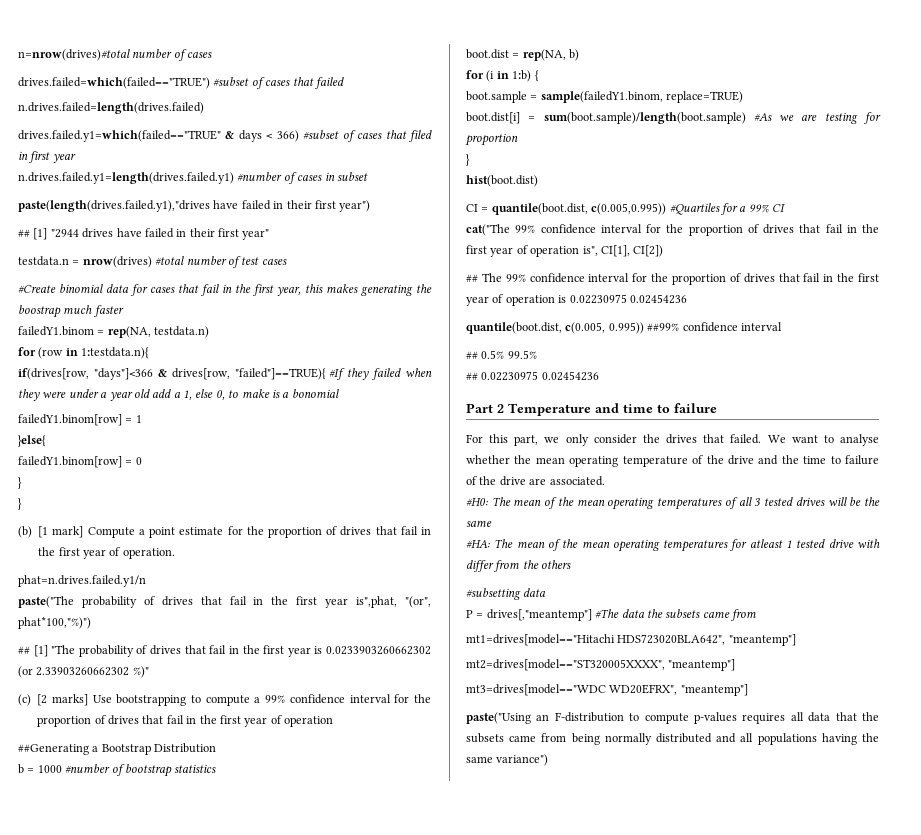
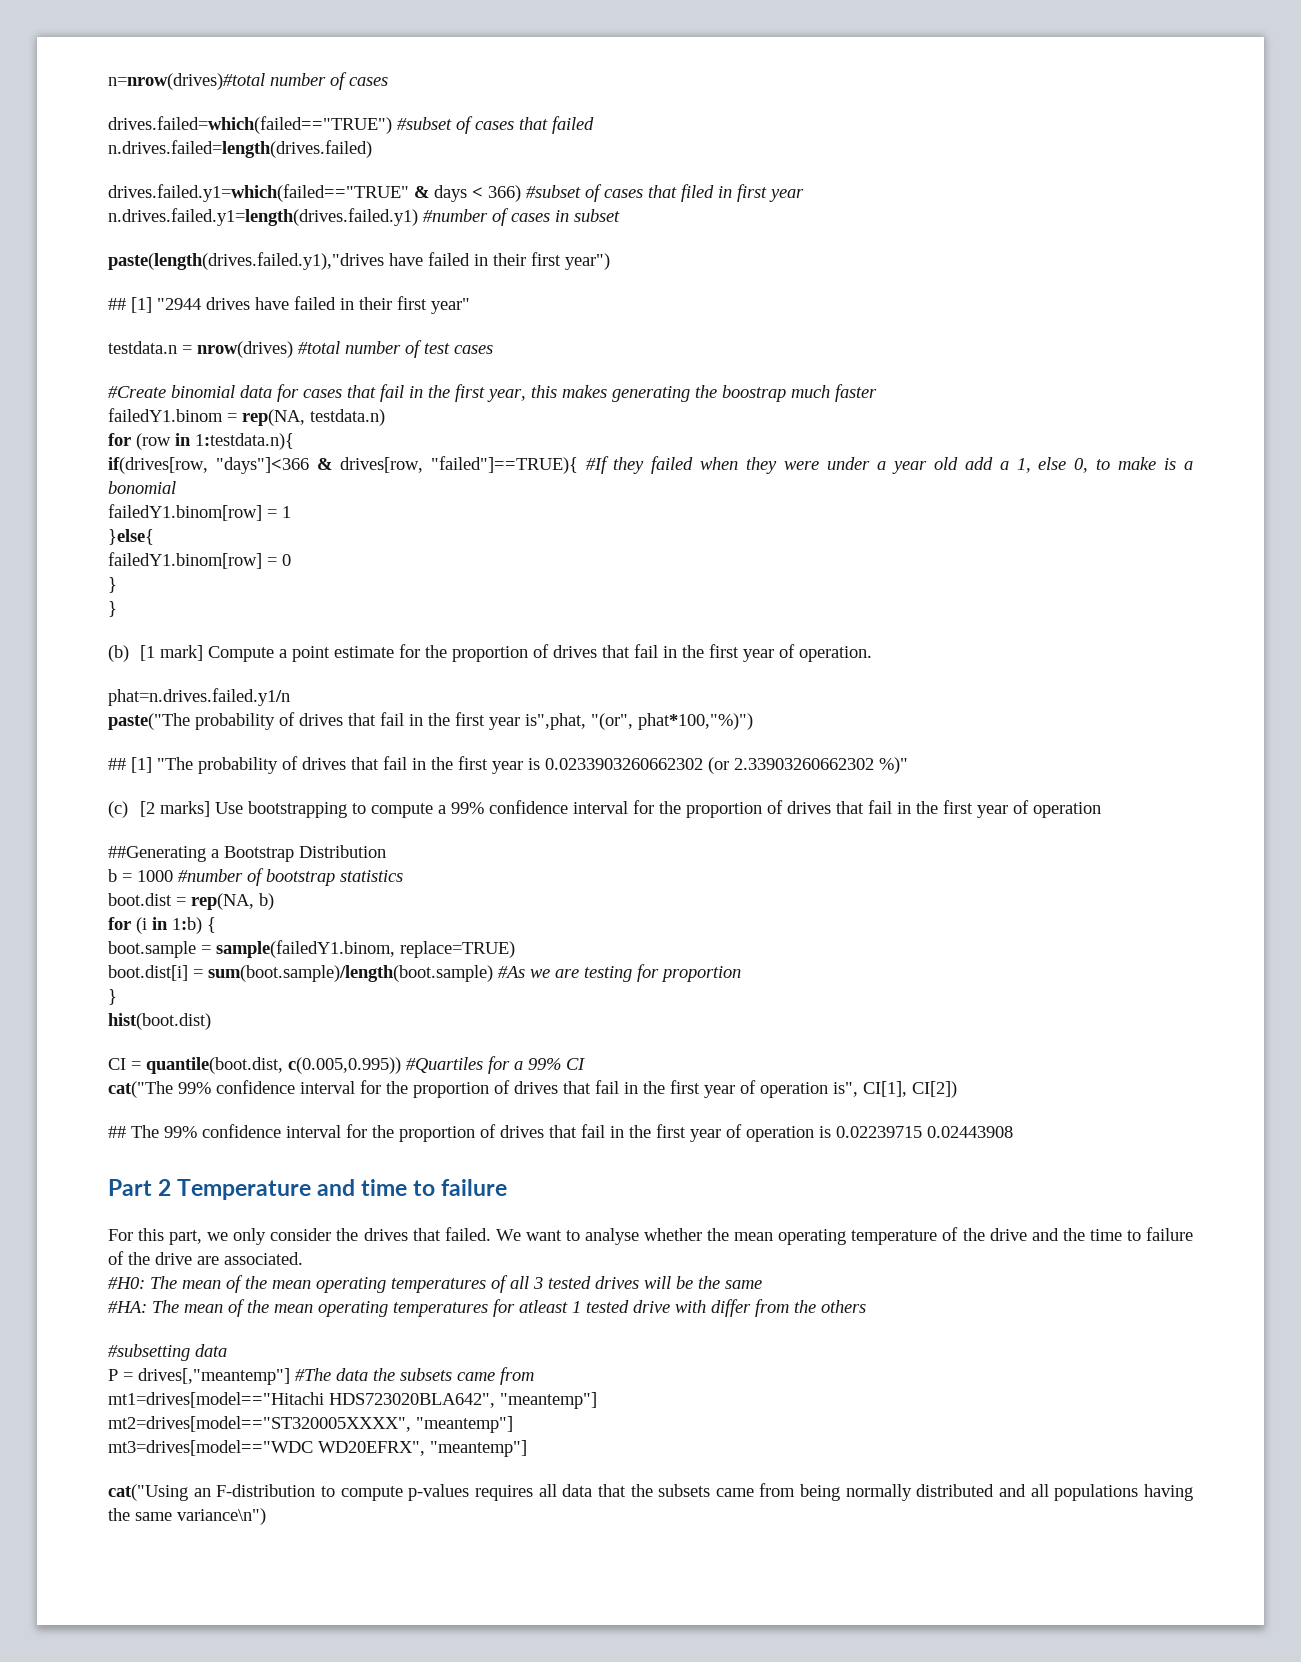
[569,294,687,304] [466,322,782,334] [466,350,537,359] [466,371,599,381] 0.02230975 0.02454236 // quantile(boot.dist, c(0.005, 0.995)) ##99% confidence interval // ## 0.5% 99.5% // ## 0.02230975 0.02454236 -> [836,1126,1013,1138] 0.02239715 0.02443908
[466,712,531,724] paste("Using -> [108,1484,188,1501] cat("Using
[496,754,549,766] variance") -> [177,1508,266,1525] variance\n")

